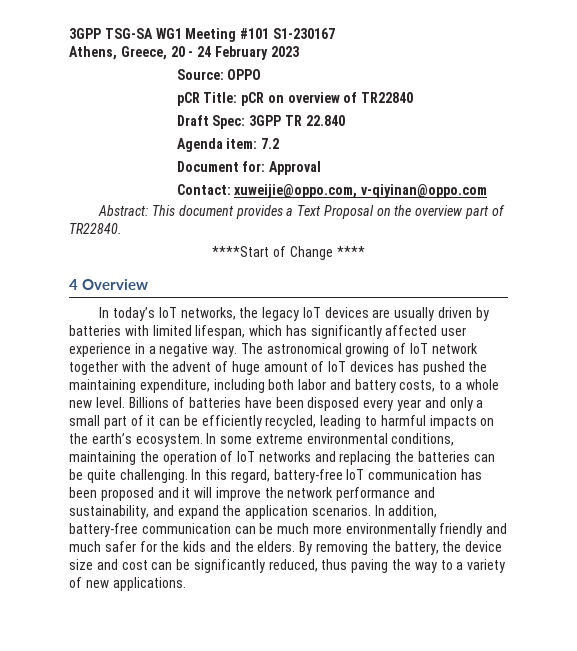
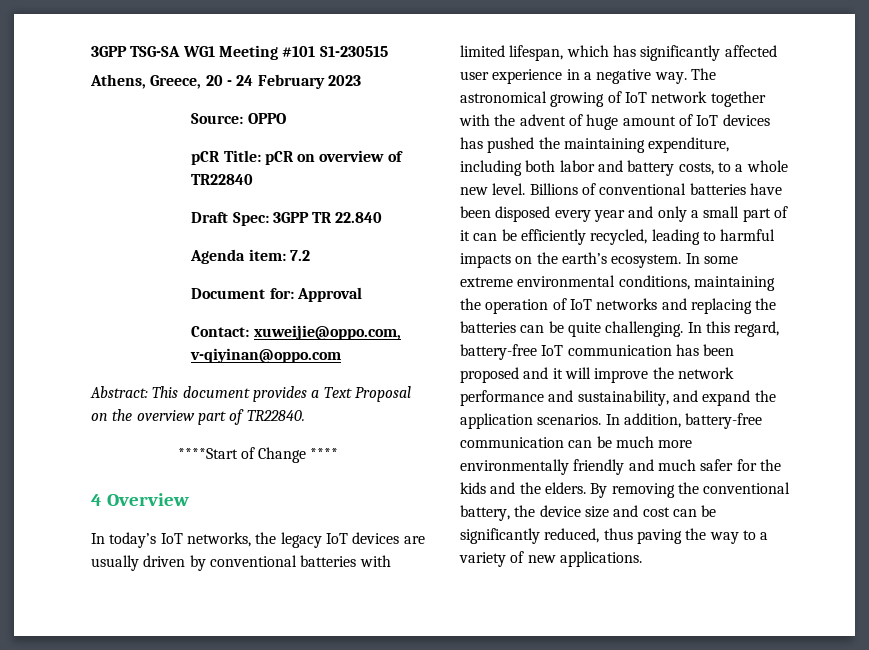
[272,28,335,39] S1-230167 -> [319,46,388,57] S1-230515
(489, 314) none -> [209,555,297,567] conventional
(186, 402) none -> [599,183,687,195] conventional
(391, 546) none -> [703,482,791,494] conventional

